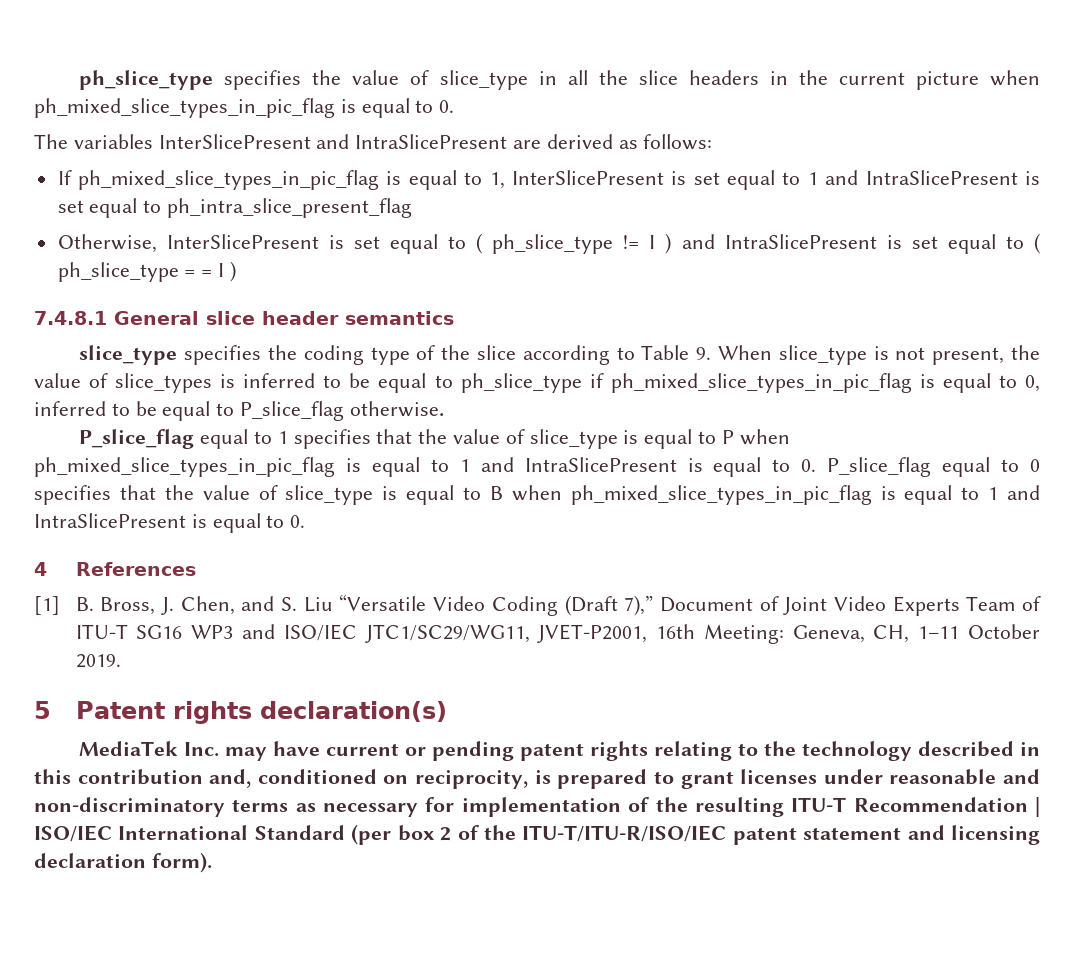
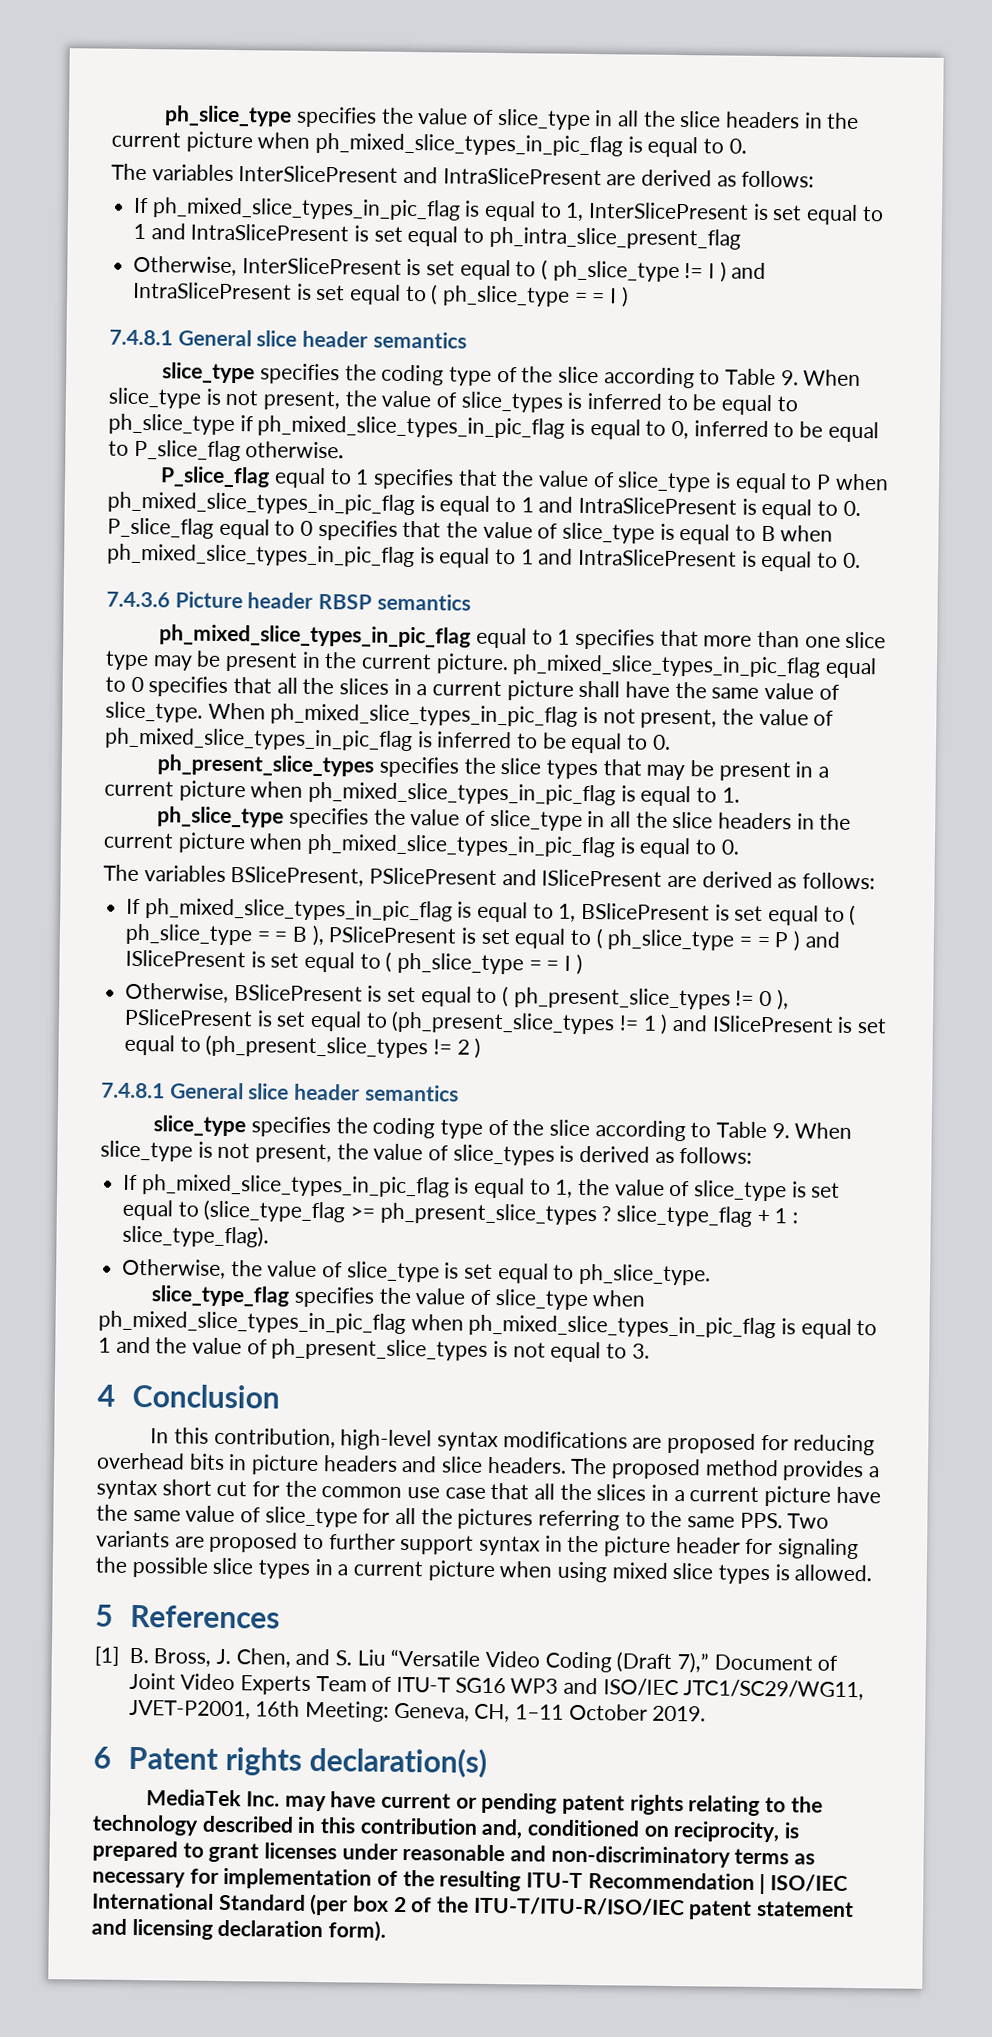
[34,562,47,576] 4 -> [106,591,471,611] [159,624,887,650] [105,650,878,679] [105,676,840,701] [105,701,835,729] [105,727,671,754] [157,754,829,782] [104,780,740,807] [157,806,852,831] [103,832,740,859] [103,864,876,890] [126,898,857,927] [125,923,840,952] [125,949,583,975] [125,982,789,1011] [124,1008,888,1035] [124,1034,482,1059] [101,1082,459,1102] [153,1115,853,1142] [100,1140,753,1166] [123,1174,841,1202] [122,1199,799,1227] [122,1224,270,1248] [122,1258,712,1286] [151,1285,646,1311] [98,1310,878,1339] [98,1336,650,1363] [97,1383,280,1409] [150,1427,876,1456] [96,1452,881,1482] [96,1479,881,1507] [96,1504,830,1531] [96,1530,860,1560] [95,1556,873,1585] [95,1604,113,1627] 7.4.3.6 Picture header RBSP semantics // ph_mixed_slice_types_in_pic_flag equal to 1 specifies that more than one slice type may be present in the current picture. ph_mixed_slice_types_in_pic_flag equal to 0 specifies that all the slices in a current picture shall have the same value of slice_type. When ph_mixed_slice_types_in_pic_flag is not present, the value of ph_mixed_slice_types_in_pic_flag is inferred to be equal to 0. // ph_present_slice_types specifies the slice types that may be present in a current picture when ph_mixed_slice_types_in_pic_flag is equal to 1. // ph_slice_type specifies the value of slice_type in all the slice headers in the current picture when ph_mixed_slice_types_in_pic_flag is equal to 0. // The variables BSlicePresent, PSlicePresent and ISlicePresent are derived as follows: // If ph_mixed_slice_types_in_pic_flag is equal to 1, BSlicePresent is set equal to ( ph_slice_type = = B ), PSlicePresent is set equal to ( ph_slice_type = = P ) and ISlicePresent is set equal to ( ph_slice_type = = I ) // Otherwise, BSlicePresent is set equal to ( ph_present_slice_types != 0 ), PSlicePresent is set equal to (ph_present_slice_types != 1 ) and ISlicePresent is set equal to (ph_present_slice_types != 2 ) // 7.4.8.1 General slice header semantics // slice_type specifies the coding type of the slice according to Table 9. When slice_type is not present, the value of slice_types is derived as follows: // If ph_mixed_slice_types_in_pic_flag is equal to 1, the value of slice_type is set equal to (slice_type_flag >= ph_present_slice_types ? slice_type_flag + 1 : slice_type_flag). // Otherwise, the value of slice_type is set equal to ph_slice_type. // slice_type_flag specifies the value of slice_type when ph_mixed_slice_types_in_pic_flag when ph_mixed_slice_types_in_pic_flag is equal to 1 and the value of ph_present_slice_types is not equal to 3. // 4 Conclusion // In this contribution, high-level syntax modifications are proposed for reducing overhead bits in picture headers and slice headers. The proposed method provides a syntax short cut for the common use case that all the slices in a current picture have the same value of slice_type for all the pictures referring to the same PPS. Two variants are proposed to further support syntax in the picture header for signaling the possible slice types in a current picture when using mixed slice types is allowed. // 5
[34,701,51,719] 5 -> [93,1746,111,1769] 6

